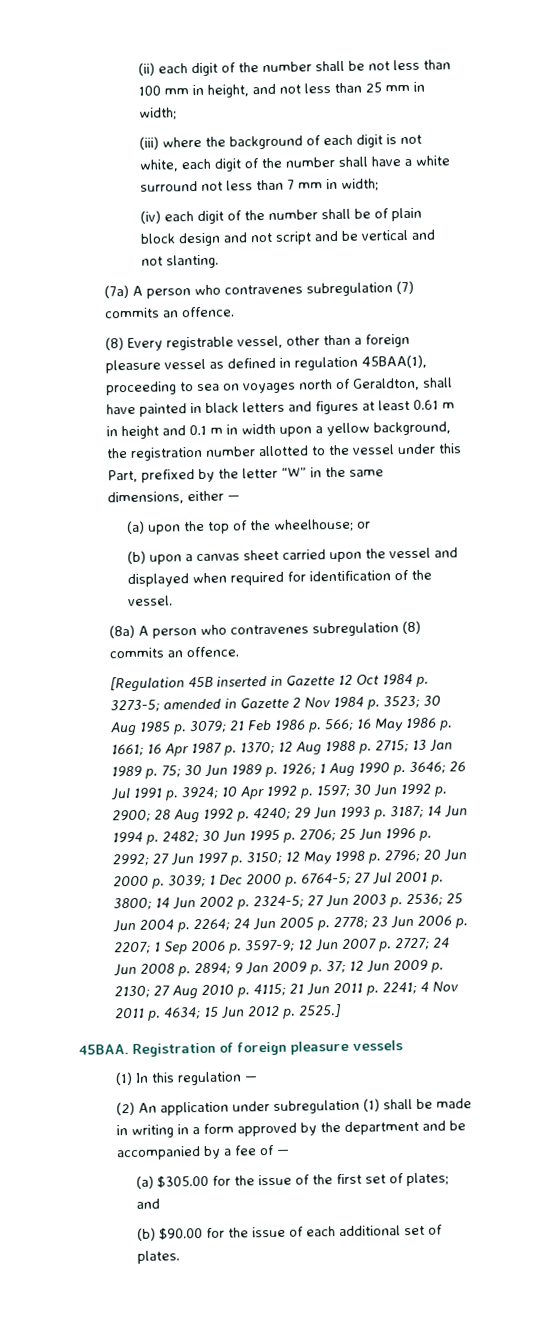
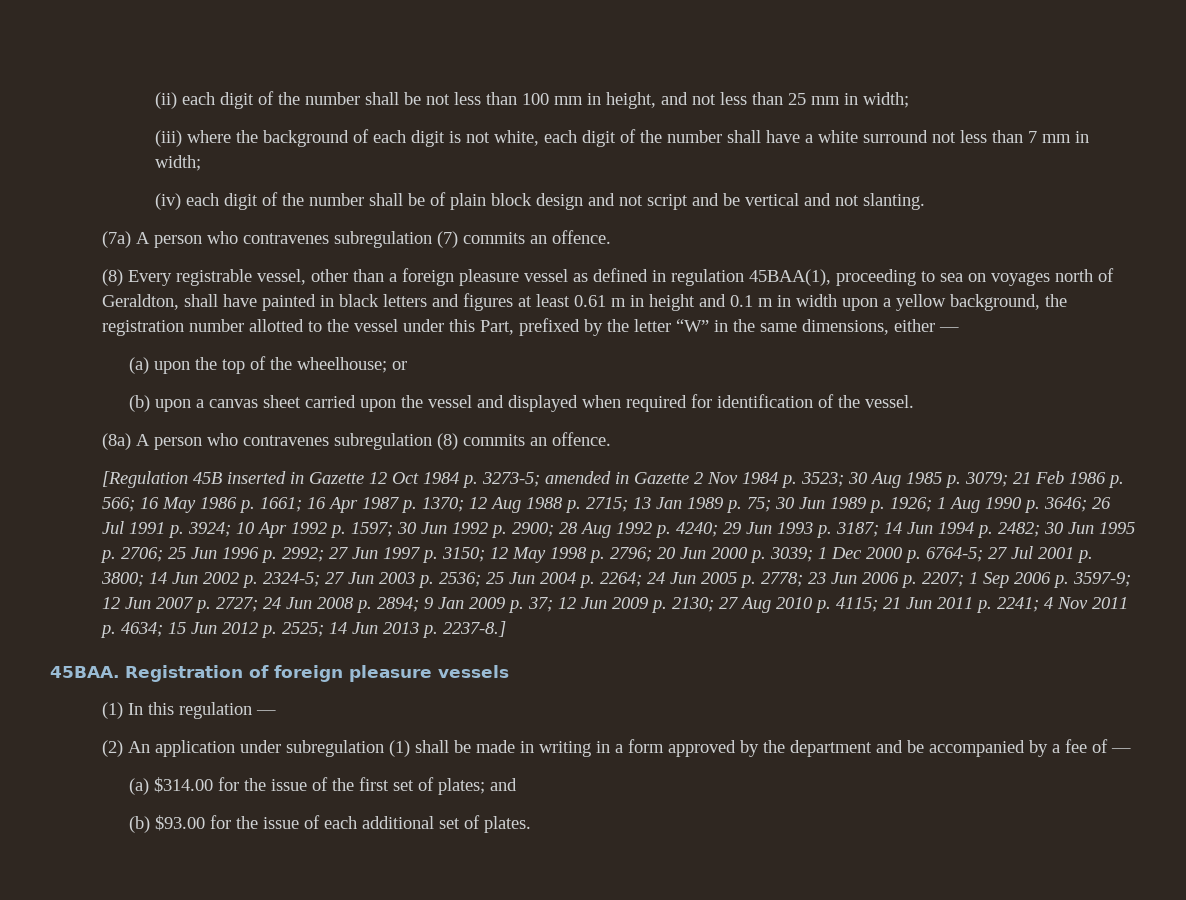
[298,1003,343,1018] 2525.] -> [282,621,507,638] 2525; 14 Jun 2013 p. 2237-8.]
[156,1174,209,1188] $305.00 -> [153,777,213,793] $314.00
[158,1227,203,1240] $90.00 -> [154,815,205,831] $93.00

